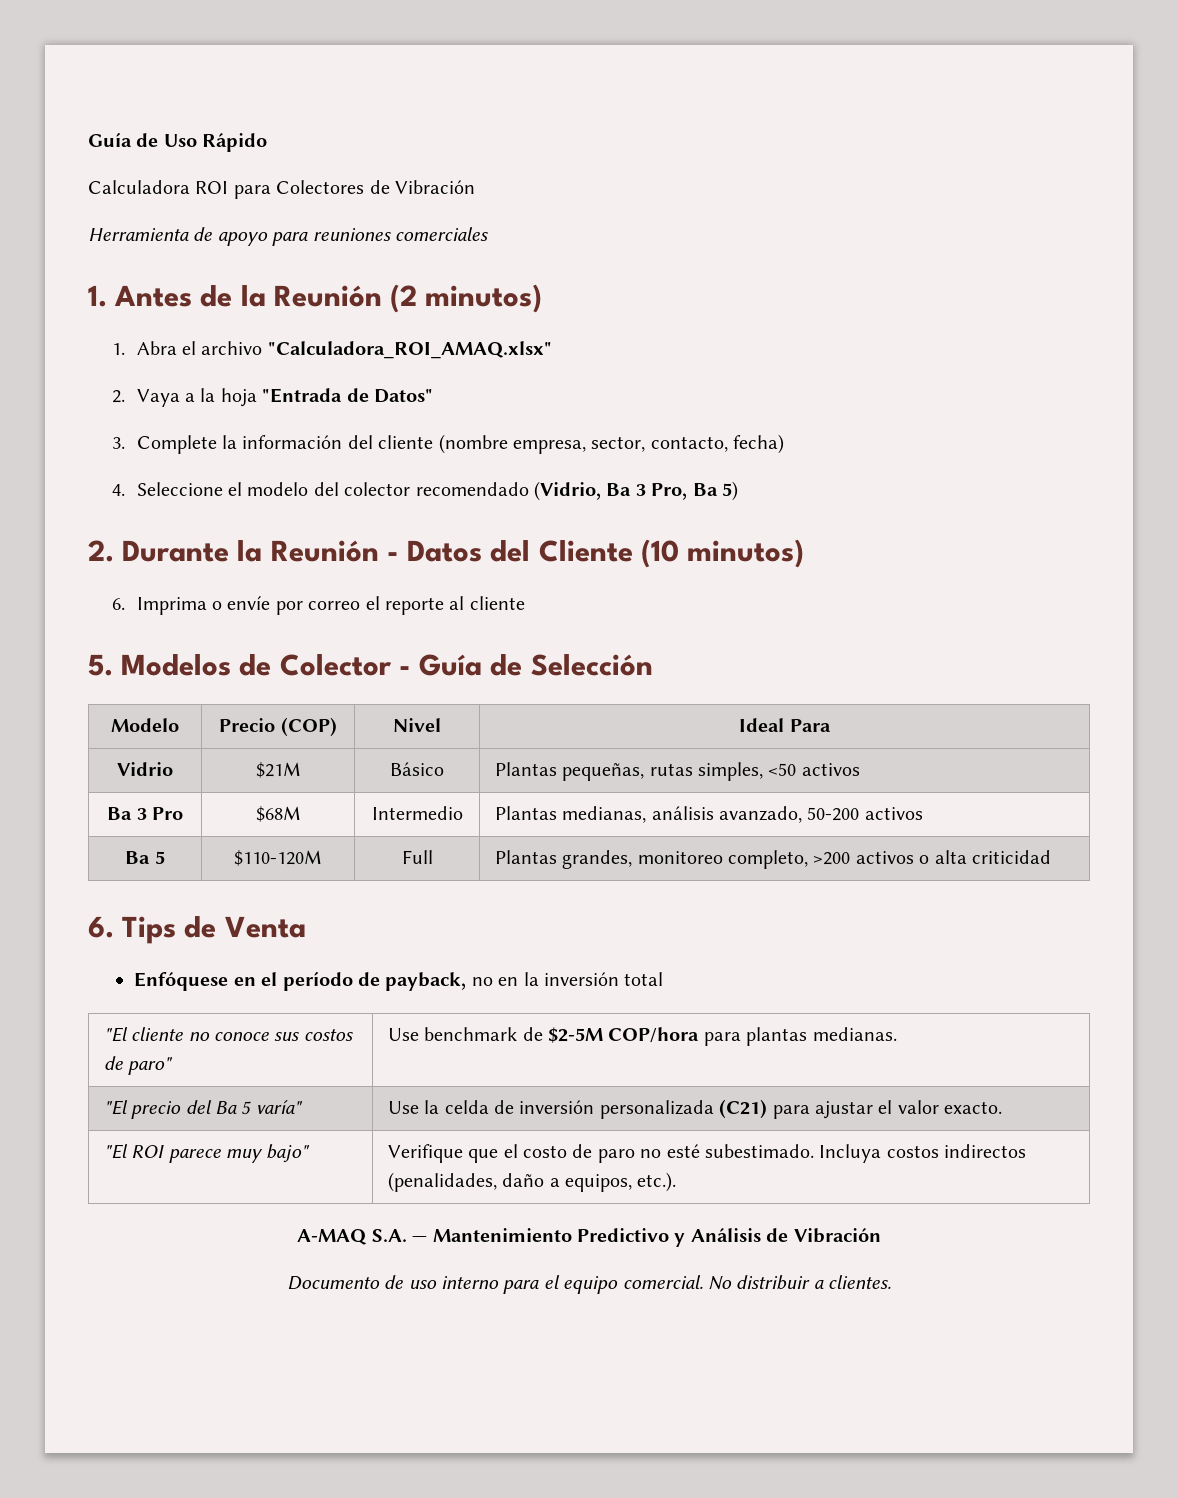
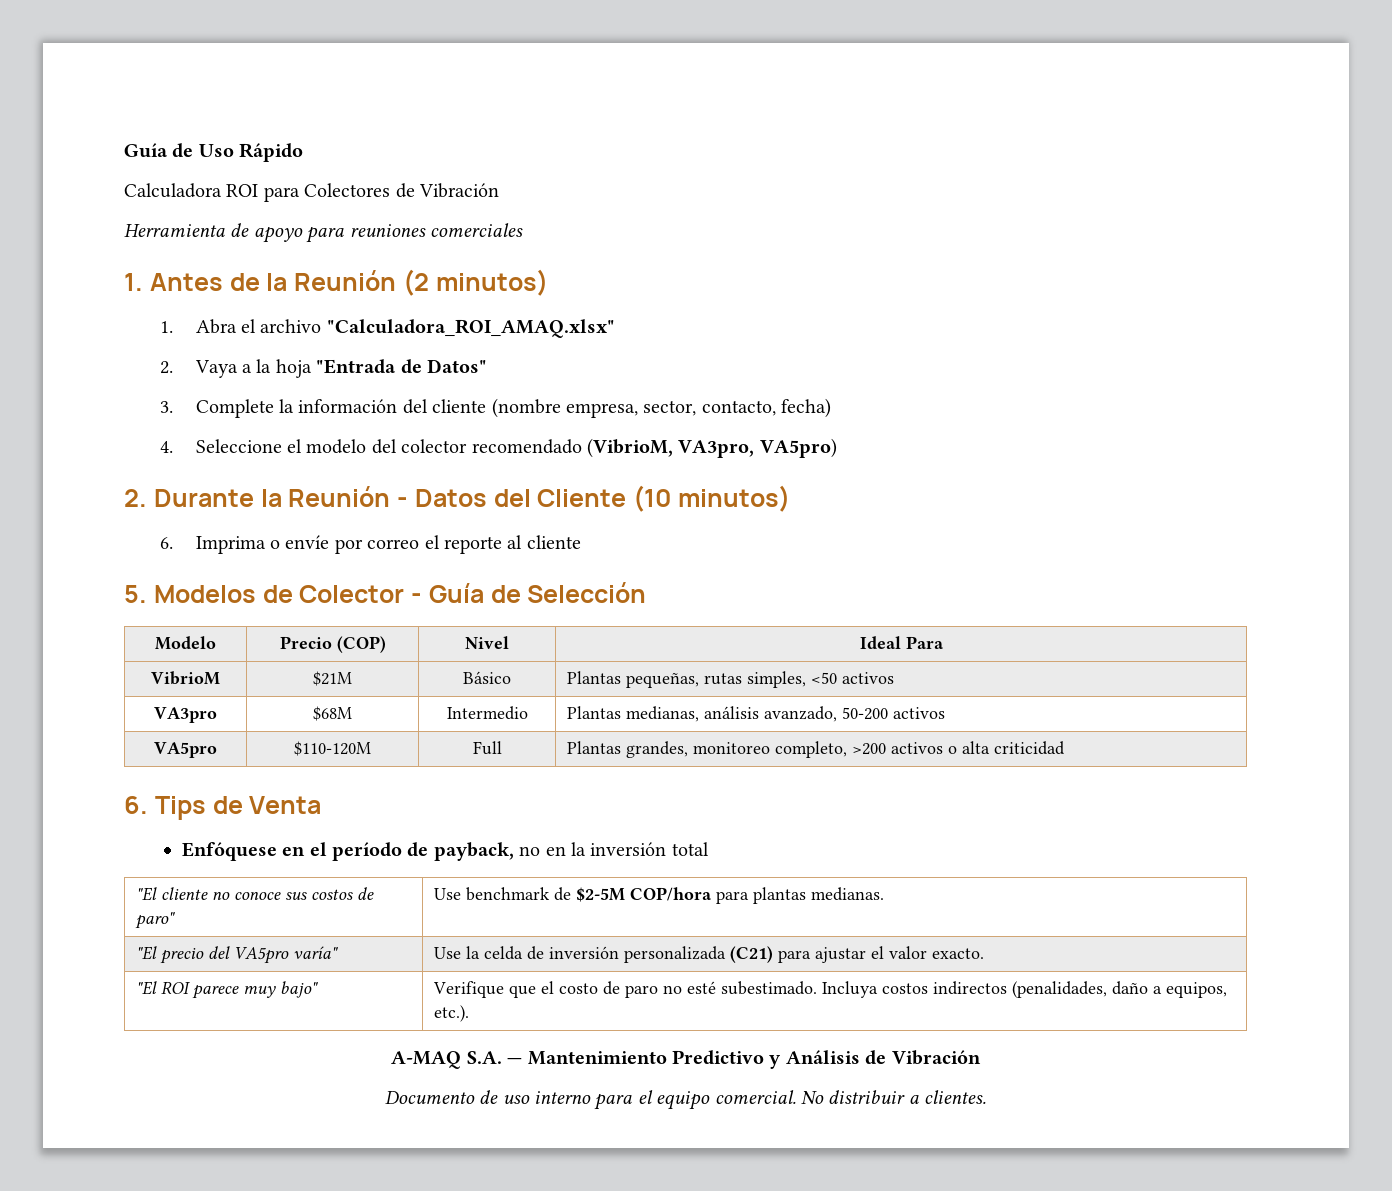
[534,481,739,501] (Vidrio, Ba 3 Pro, Ba 5) -> [586,438,837,458] (VibrioM, VA3pro, VA5pro)
[117,762,173,776] Vidrio -> [151,671,220,685] VibrioM
[107,807,183,820] Ba 3 Pro -> [154,707,217,723] VA3pro
[125,851,165,864] Ba 5 -> [154,742,217,758] VA5pro
[214,1101,252,1115] Ba 5 -> [234,947,290,964] VA5pro

